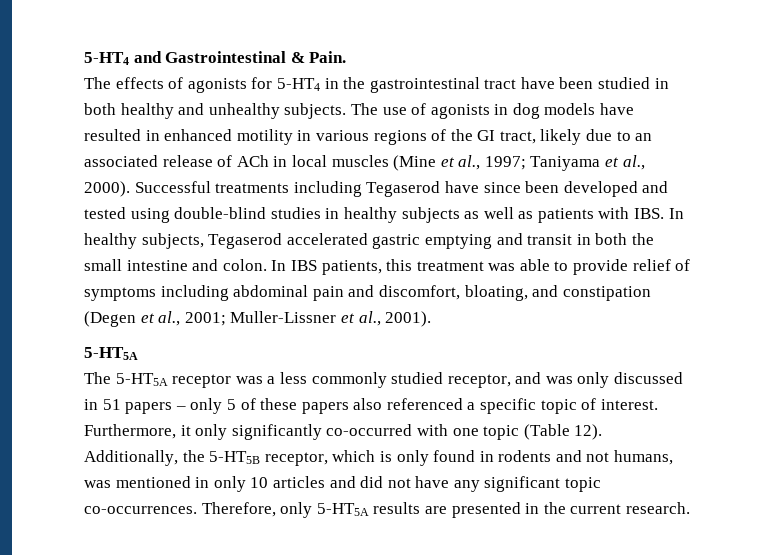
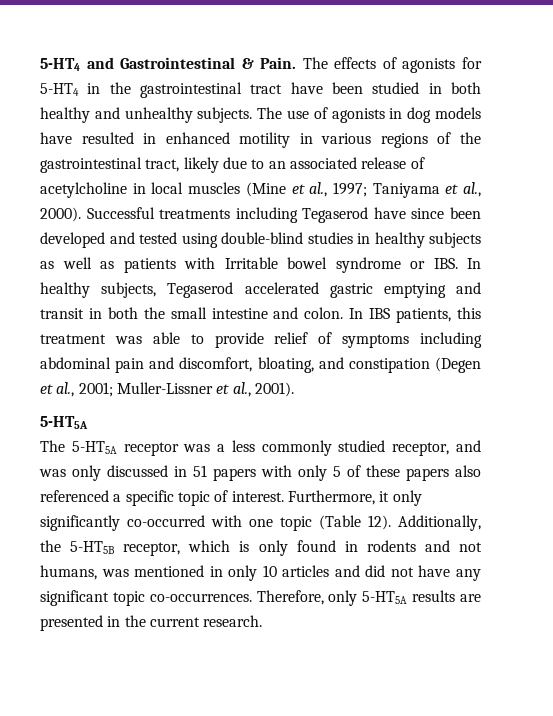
(347, 57) // -> (297, 63) none
[477,130,496,141] GI -> [40,157,142,173] gastrointestinal
[236,155,269,167] ACh -> [40,182,127,198] acetylcholine
(630, 213) none -> [224,257,425,273] Irritable bowel syndrome or
[175,406,186,410] – -> [261,465,292,477] with

